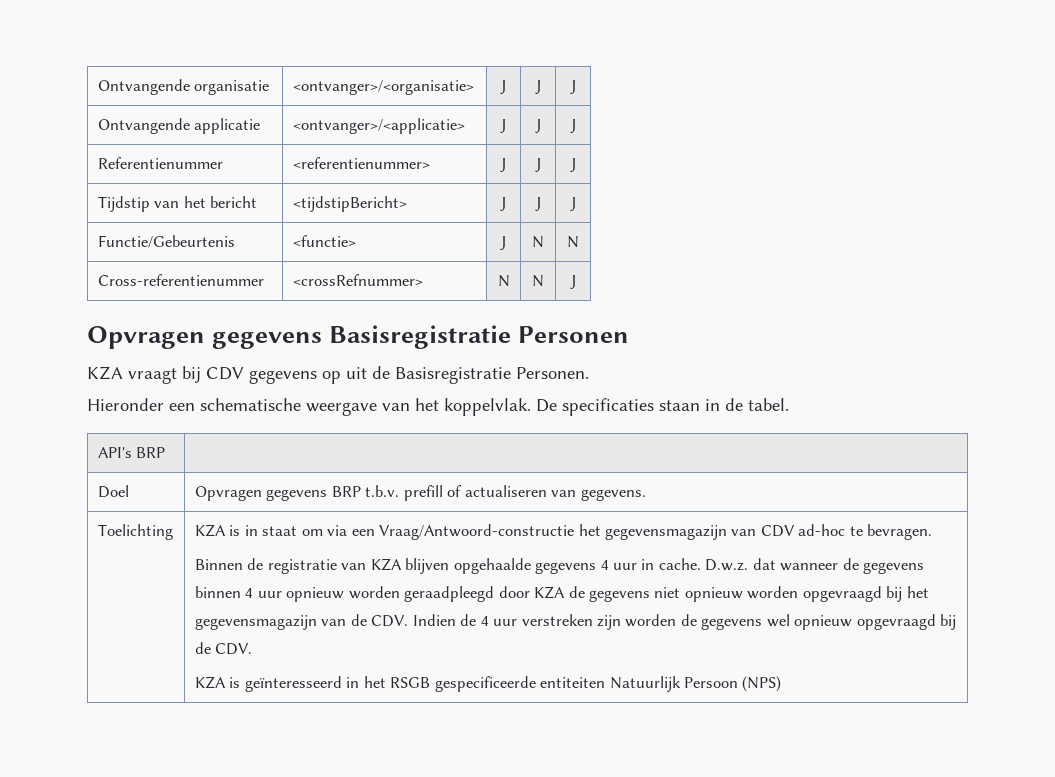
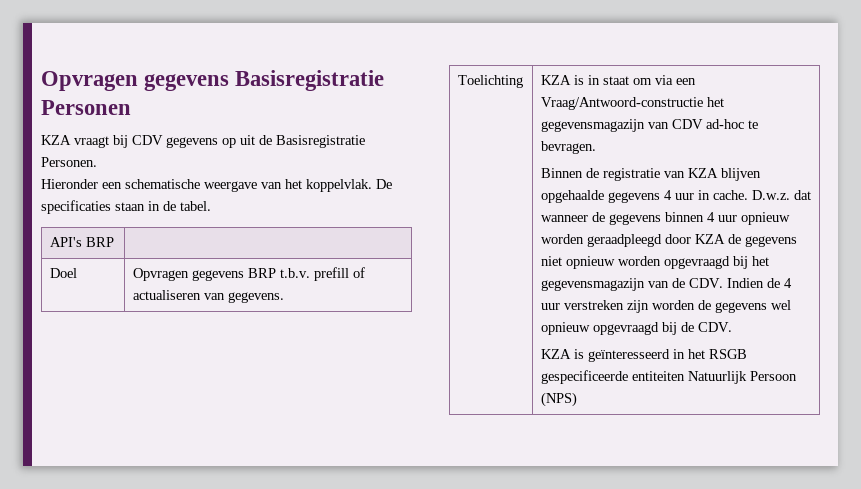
[97,79,270,95] [292,80,474,95] [500,80,506,94] [534,80,541,94] [569,80,576,94] [97,118,261,134] [292,118,465,134] [500,119,506,133] [534,119,541,133] [569,119,576,133] [97,157,223,169] [292,157,430,169] [500,158,506,172] [534,158,541,172] [569,158,576,172] [97,196,258,212] [292,196,407,212] [500,197,506,211] [534,197,541,211] [569,197,576,211] [97,235,235,248] [292,235,356,247] [500,236,506,250] [532,236,544,248] [567,236,579,248] [97,274,264,286] [292,274,423,286] [497,275,510,287] [532,275,544,287] [569,275,576,289] Ontvangende organisatie | <ontvanger>/<organisatie> | J | J | J // Ontvangende applicatie | <ontvanger>/<applicatie> | J | J | J // Referentienummer | <referentienummer> | J | J | J // Tijdstip van het bericht | <tijdstipBericht> | J | J | J // Functie/Gebeurtenis | <functie> | J | N | N // Cross-referentienummer | <crossRefnummer> | N | N | J // -> (41, 81) none

